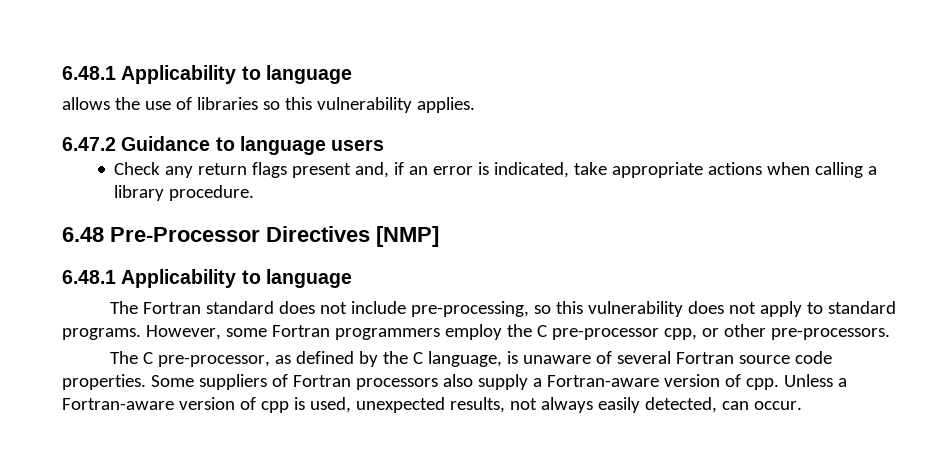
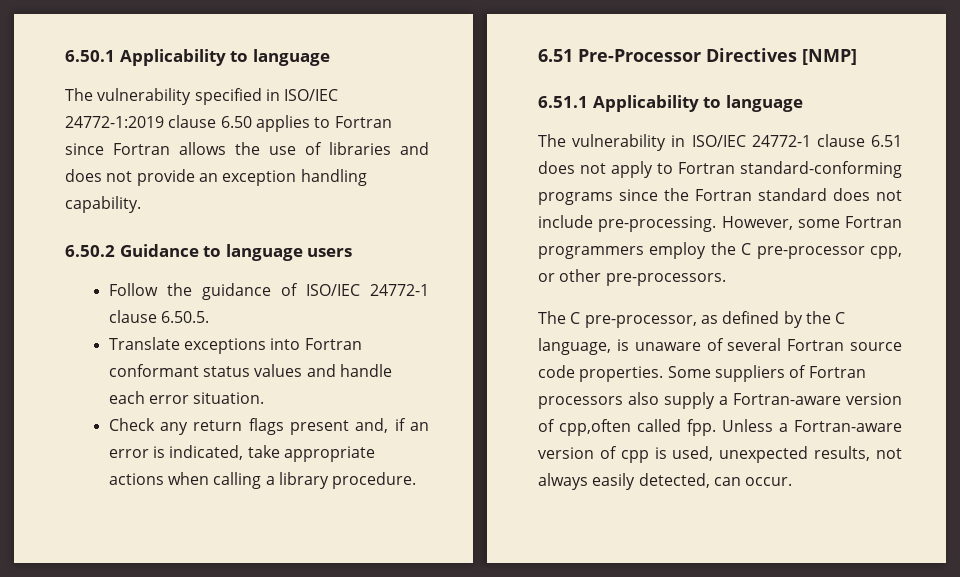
[62,65,352,84] 6.48.1 Applicability to language // -> [65,49,330,66] [65,88,339,105] [65,115,392,132] [65,143,170,155] 6.50.1 Applicability to language // The vulnerability specified in ISO/IEC 24772-1:2019 clause 6.50 applies to Fortran since Fortran
[262,97,475,113] [62,136,385,155] so this vulnerability applies. // 6.47.2 Guidance to language users -> [400,142,429,155] [65,169,367,186] [65,196,141,213] [65,244,353,261] [108,283,429,300] [108,310,210,323] [108,337,362,354] [108,364,392,377] [108,391,265,404] and does not provide an exception handling capability. // 6.50.2 Guidance to language users // Follow the guidance of ISO/IEC 24772-1 clause 6.50.5. // Translate exceptions into Fortran conformant status values and handle each error situation.
[62,227,104,242] 6.48 -> [538,49,573,62] 6.51
[62,269,352,288] [109,301,138,314] 6.48.1 Applicability to language // The -> [538,95,803,112] [538,134,902,151] [538,161,902,178] [538,188,689,205] 6.51.1 Applicability to language // The vulnerability in ISO/IEC 24772-1 clause 6.51 does not apply to Fortran standard-conforming programs since the
[410,301,896,317] [62,328,141,340] pre-processing, so this vulnerability does not apply to standard programs. -> [598,216,717,232] pre-processing.
[745,378,779,390] cpp. -> [559,419,716,436] cpp,often called fpp.

